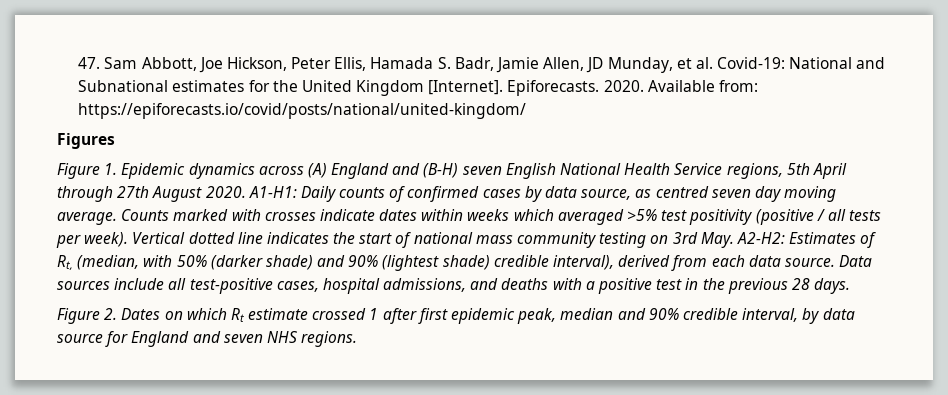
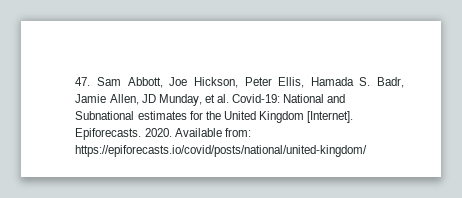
[57,133,115,149] [57,163,847,179] [57,186,837,202] [57,209,882,225] [56,232,877,248] [57,255,873,271] [57,278,851,294] [57,308,855,324] [57,331,358,347] // Figures // Figure 1. Epidemic dynamics across (A) England and (B-H) seven English National Health Service regions, 5th April through 27th August 2020. A1-H1: Daily counts of confirmed cases by data source, as centred seven day moving average. Counts marked with crosses indicate dates within weeks which averaged >5% test positivity (positive / all tests per week). Vertical dotted line indicates the start of national mass community testing on 3rd May. A2-H2: Estimates of Rt, (median, with 50% (darker shade) and 90% (lightest shade) credible interval), derived from each data source. Data sources include all test-positive cases, hospital admissions, and deaths with a positive test in the previous 28 days. // Figure 2. Dates on which Rt estimate crossed 1 after first epidemic peak, median and 90% credible interval, by data source for England and seven NHS regions. -> (368, 151) none

